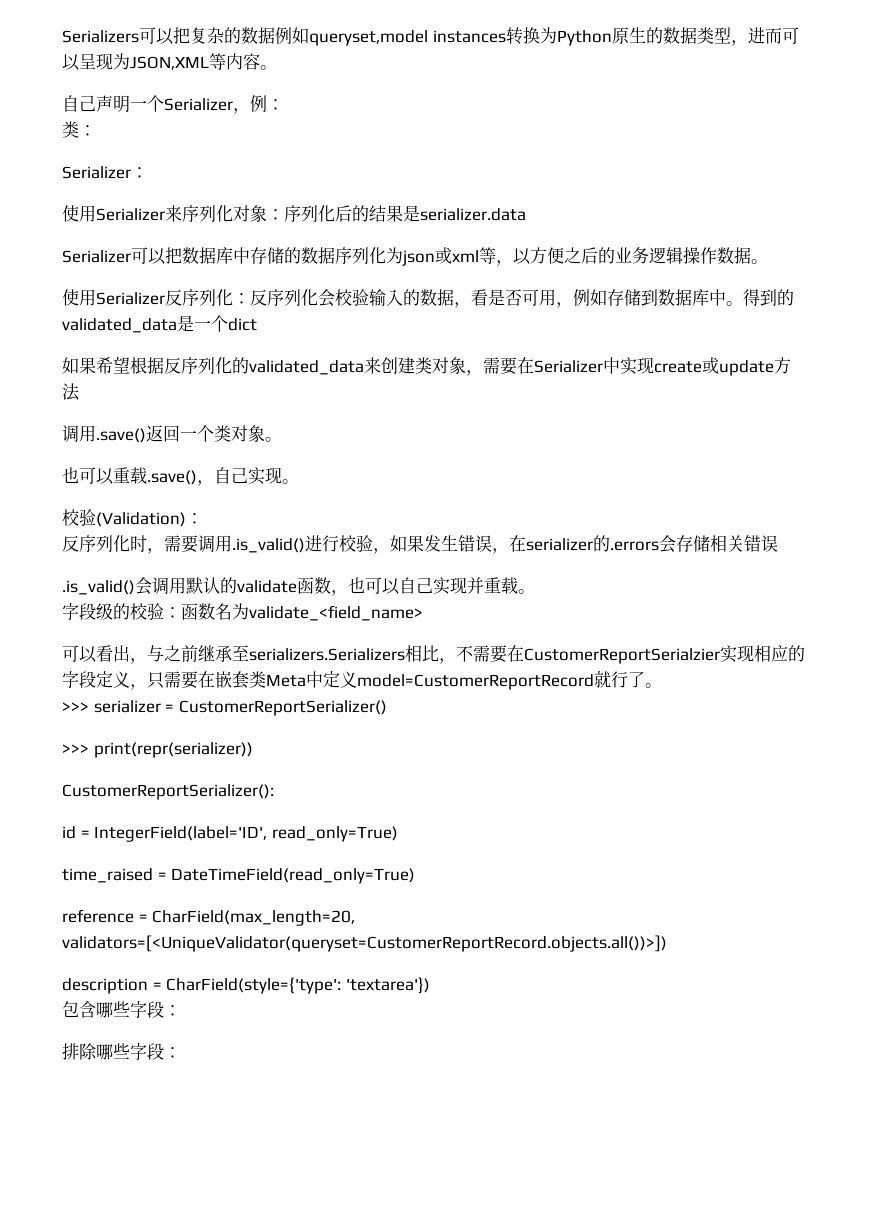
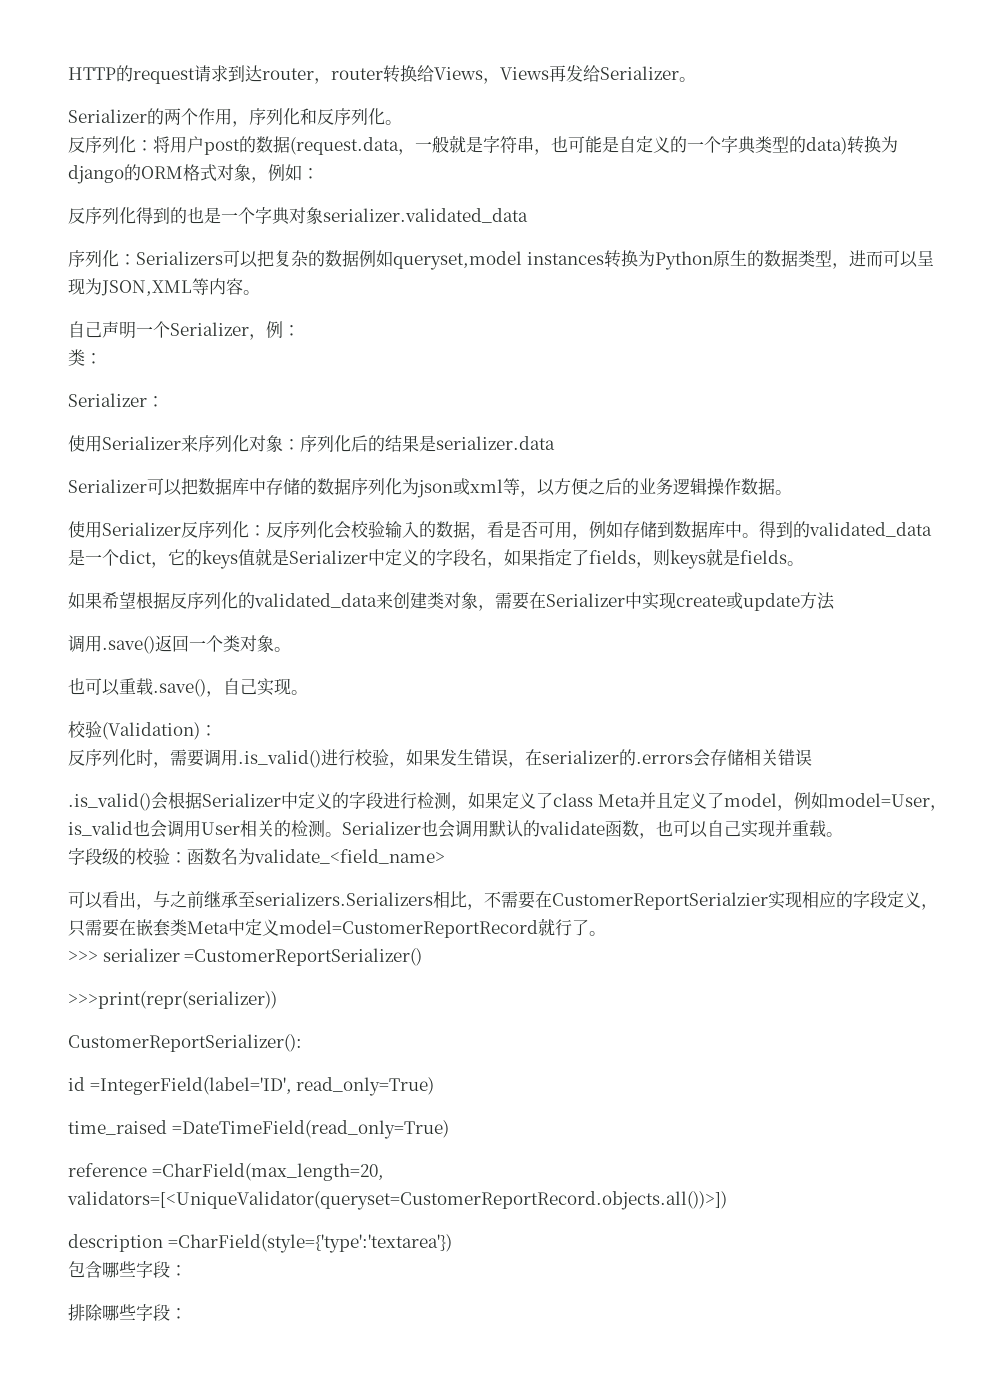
(62, 36) none -> [68,65,696,84] [68,108,402,127] [68,135,898,155] [68,164,319,184] [68,207,528,225] [68,250,136,267] HTTP的request请求到达router，router转换给Views，Views再发给Serializer。 // Serializer的两个作用，序列化和反序列化。 // 反序列化：将用户post的数据(request.data，一般就是字符串，也可能是自定义的一个字典类型的data)转换为django的ORM格式对象，例如： // 反序列化得到的也是一个字典对象serializer.validated_data // 序列化：
(257, 324) none -> [151,548,804,569] ，它的keys值就是Serializer中定义的字段名，如果指定了fields，则keys就是fields。
(152, 586) none -> [168,792,947,811] [68,820,455,838] 根据Serializer中定义的字段进行检测，如果定义了class Meta并且定义了model，例如model=User，is_valid也会调用User相关的检测。Serializer也会
[165,700,387,716] [62,742,253,758] = CustomerReportSerializer() // >>> print(repr(serializer)) -> [184,948,423,966] [68,991,277,1009] =CustomerReportSerializer() // >>>print(repr(serializer))
[80,826,268,842] = IntegerField(label='ID', -> [89,1077,292,1095] =IntegerField(label='ID',
[157,868,416,884] = DateTimeField(read_only=True) -> [171,1120,449,1139] =DateTimeField(read_only=True)
[138,910,356,926] = CharField(max_length=20, -> [151,1163,384,1181] =CharField(max_length=20,
[152,977,430,994] = CharField(style={'type': 'textarea'}) -> [167,1234,452,1253] =CharField(style={'type':'textarea'})

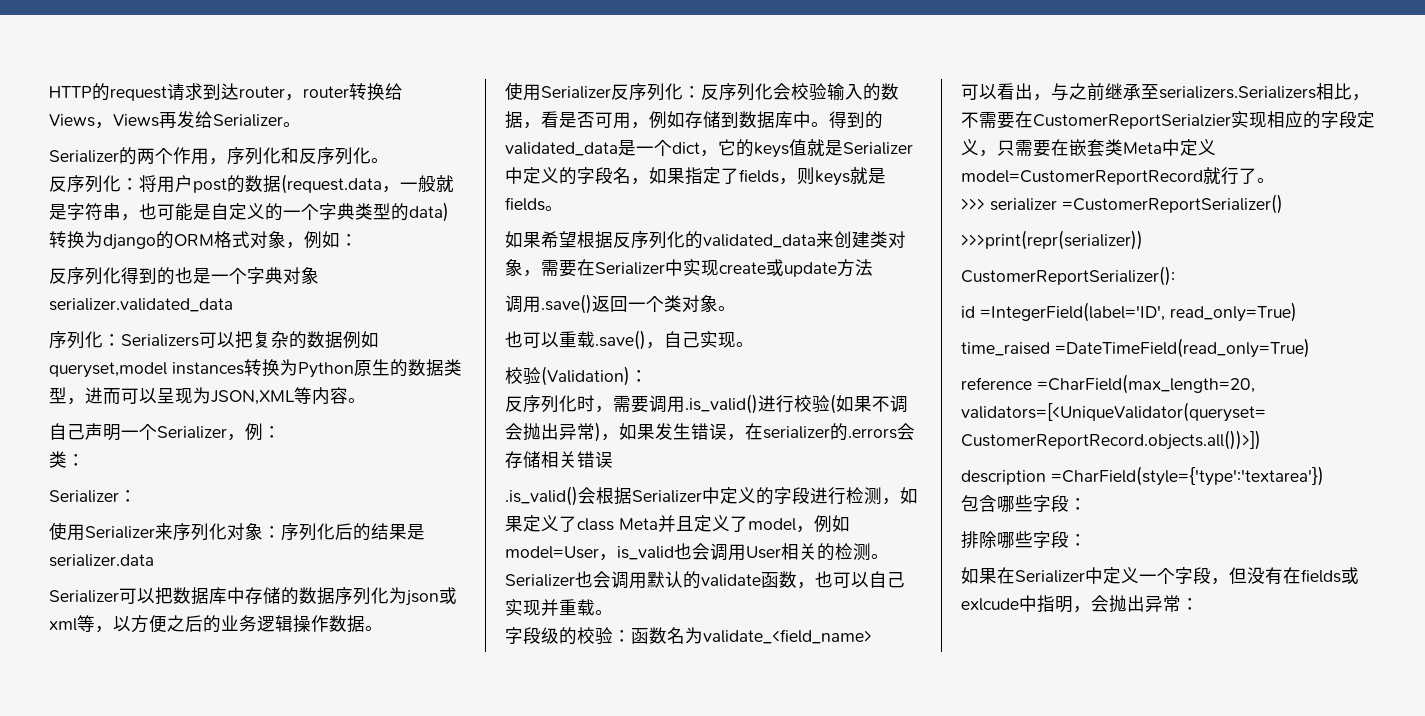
(389, 757) none -> [830,394,908,414] [505,422,601,442] (如果不调会抛出异常)
(187, 1313) none -> [961,567,1359,585] [961,595,1199,613] // 如果在Serializer中定义一个字段，但没有在fields或exlcude中指明，会抛出异常：

